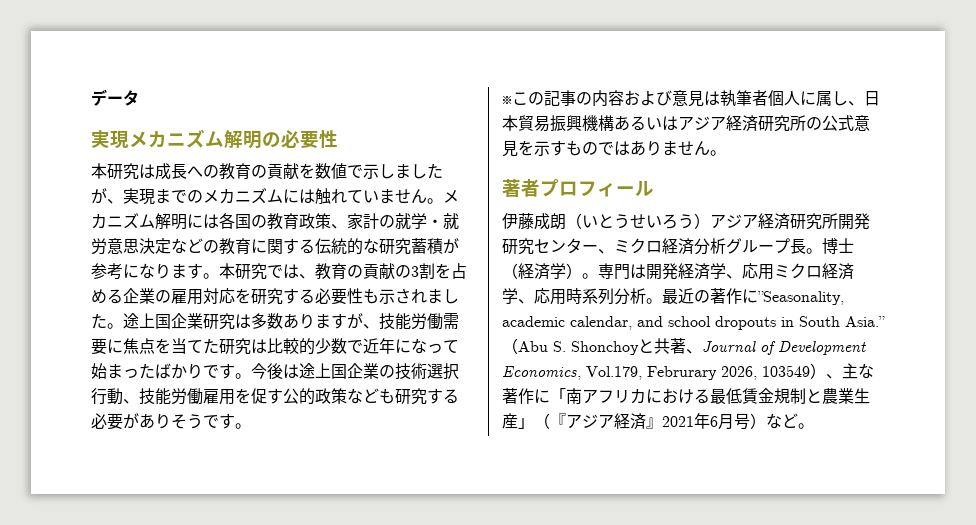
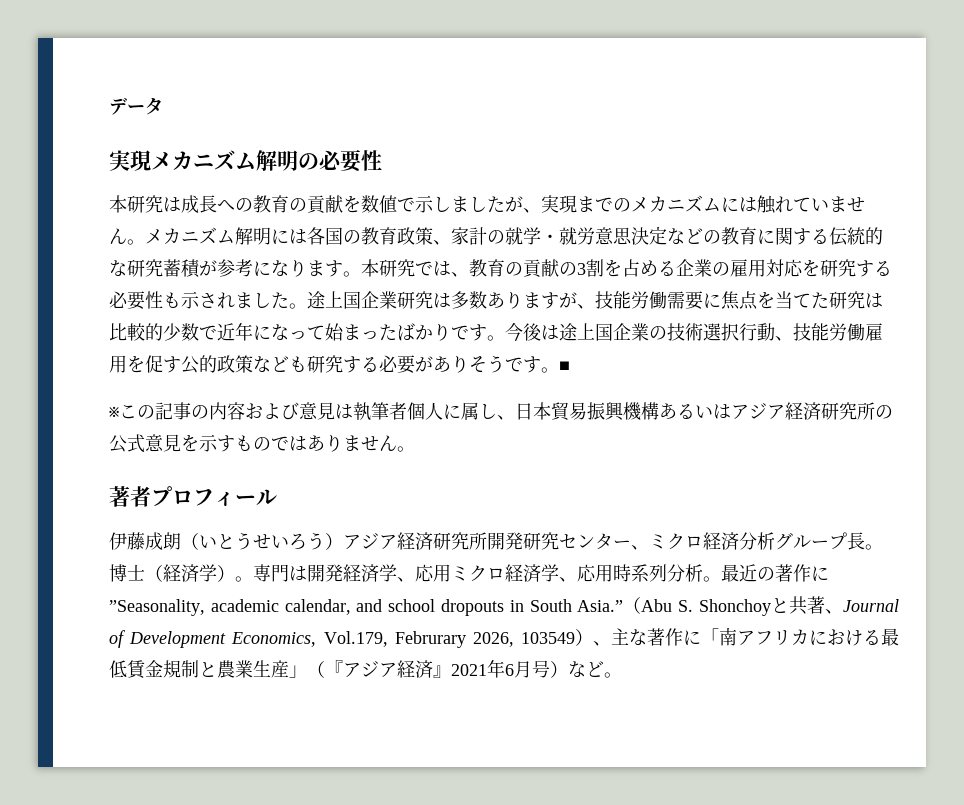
(251, 426) none -> [559,361,570,371] ■

